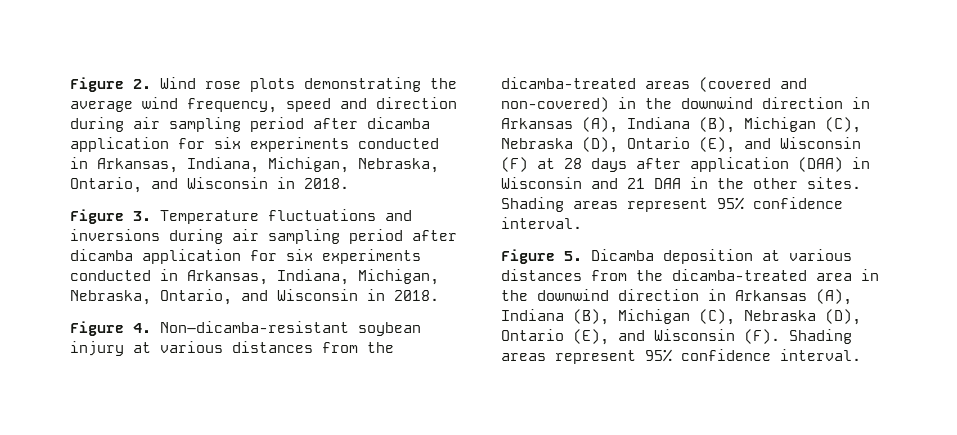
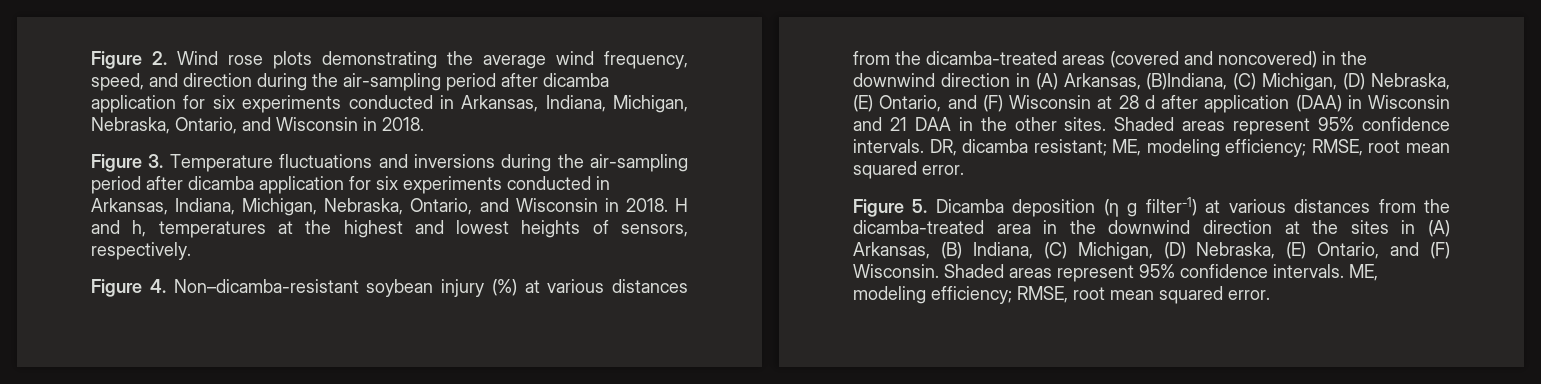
[286,98,331,112] speed -> [91,73,144,91] speed,
[133,117,241,132] air sampling -> [312,73,441,91] the air-sampling
[232,229,340,244] air sampling -> [557,154,688,172] the air-sampling
(439, 295) none -> [674,198,688,212] [91,220,688,238] [91,242,191,260] H and h, temperatures at the highest and lowest heights of sensors, respectively.
(124, 348) none -> [491,279,517,296] (%)
[501,97,870,112] [501,117,861,133] [501,137,861,153] [501,157,528,172] non-covered) in the downwind direction in Arkansas (A), Indiana (B), Michigan (C), Nebraska (D), Ontario (E), and Wisconsin (F) -> [1218,51,1367,68] [853,73,1450,91] [853,95,1091,112] noncovered) in the downwind direction in (A) Arkansas, (B)Indiana, (C) Michigan, (D) Nebraska, (E) Ontario, and (F) Wisconsin
[591,158,627,172] days -> [1144,95,1155,109] d
[501,197,843,212] [501,217,582,229] Shading areas represent 95% confidence interval. -> [1114,117,1450,135] [853,139,1450,157] [853,161,964,179] Shaded areas represent 95% confidence intervals. DR, dicamba resistant; ME, modeling efficiency; RMSE, root mean squared error.
(753, 256) none -> [1103,197,1197,217] (η g filter-1)
[708,289,852,305] [501,309,861,325] [501,329,852,345] [501,349,861,364] in Arkansas (A), Indiana (B), Michigan (C), Nebraska (D), Ontario (E), and Wisconsin (F). Shading areas represent 95% confidence interval. -> [1284,220,1450,237] [853,242,1450,260] [853,264,1378,282] [853,286,1270,304] at the sites in (A) Arkansas, (B) Indiana, (C) Michigan, (D) Nebraska, (E) Ontario, and (F) Wisconsin. Shaded areas represent 95% confidence intervals. ME, modeling efficiency; RMSE, root mean squared error.

